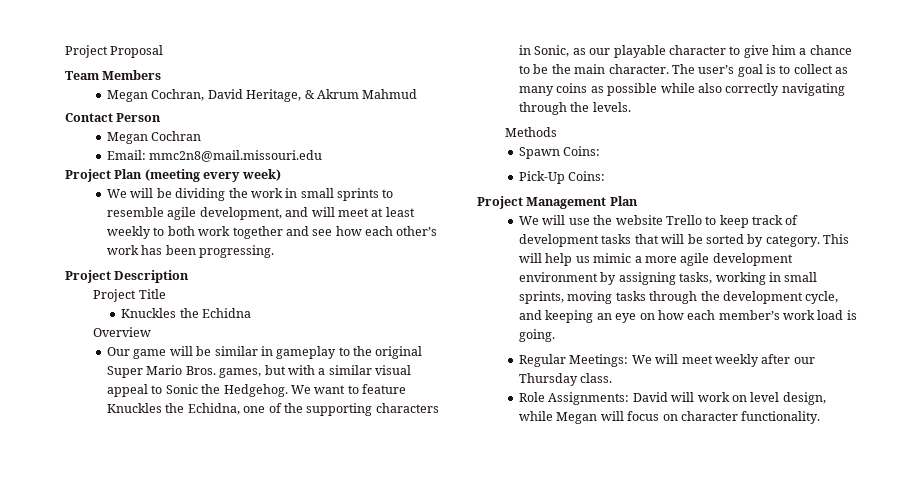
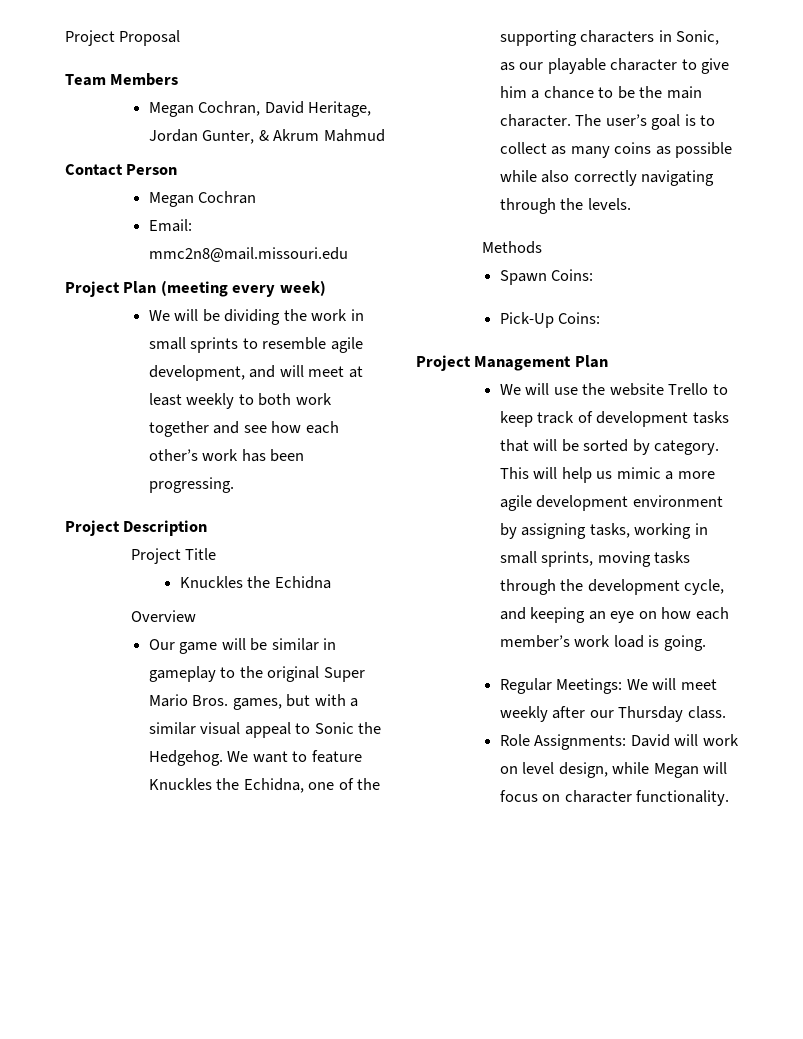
(302, 95) none -> [148,129,255,144] Jordan Gunter,

